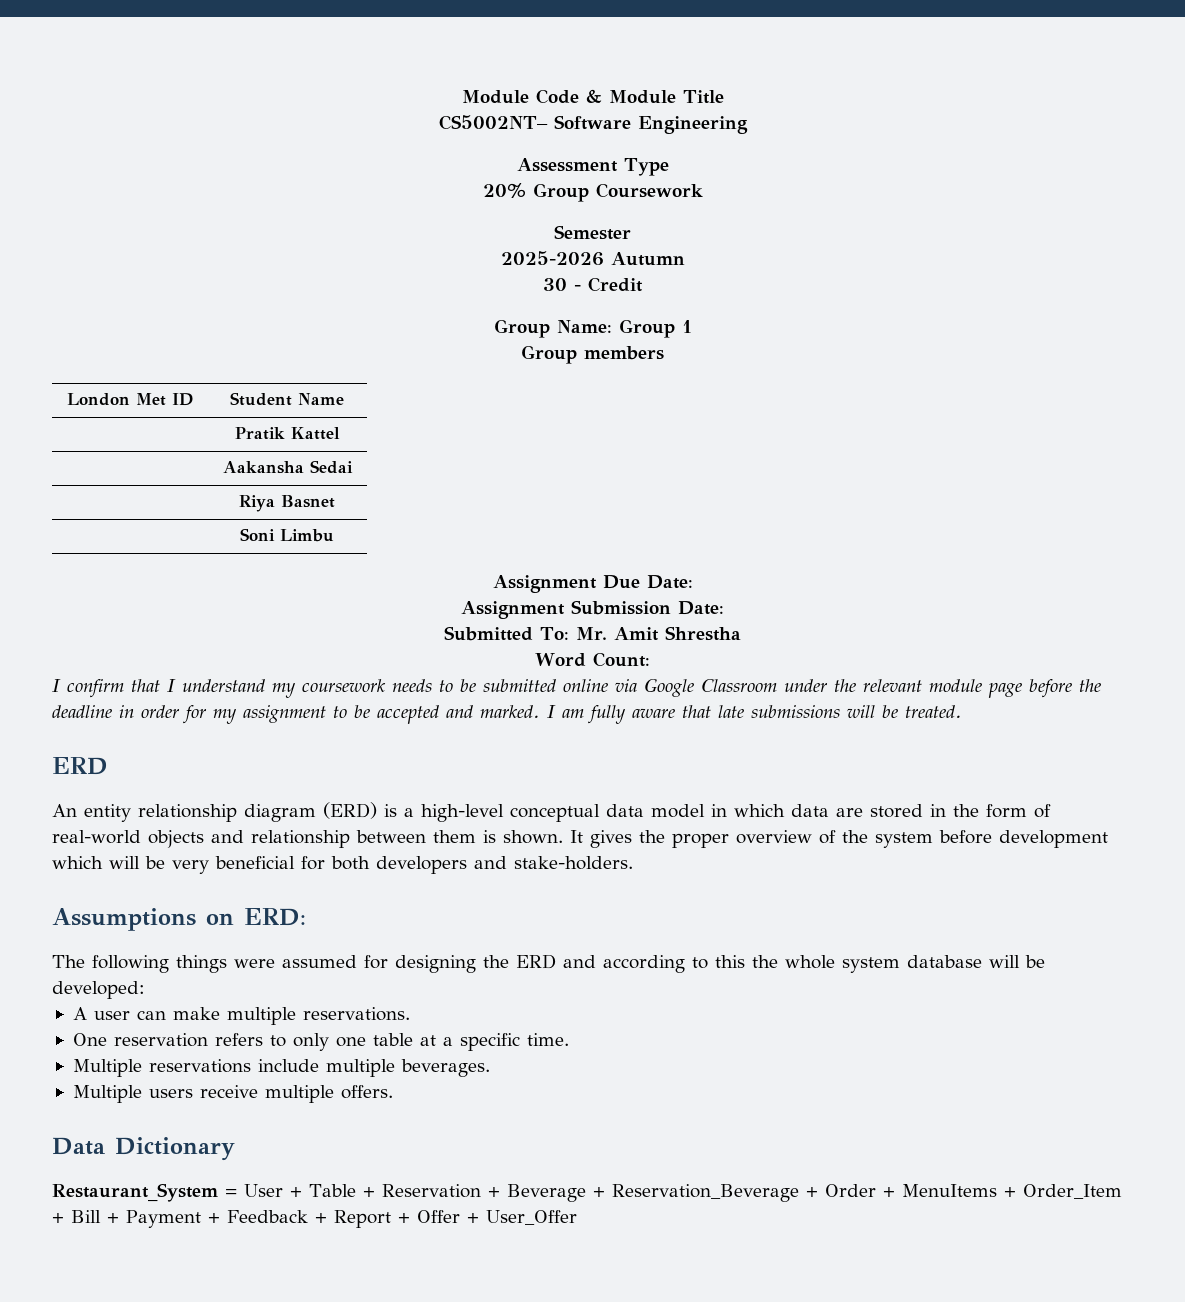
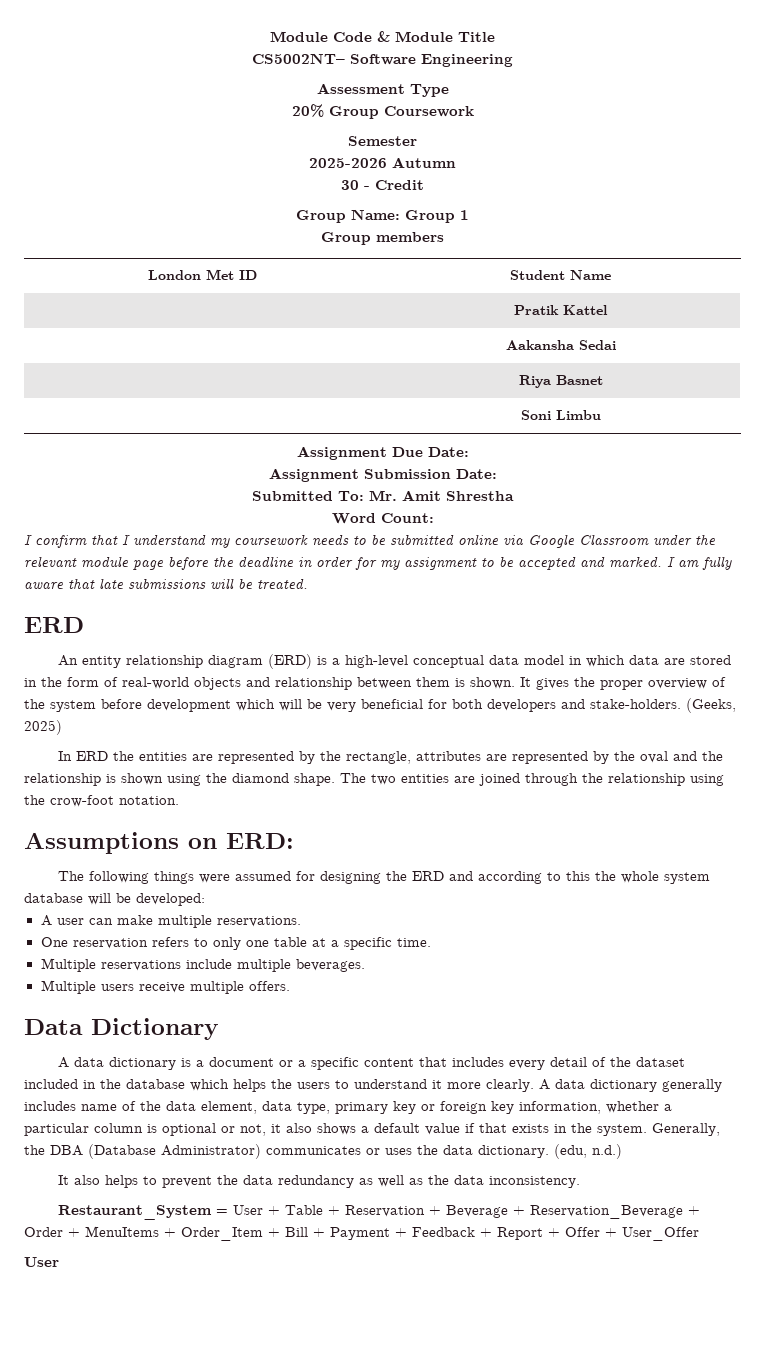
(633, 863) none -> [686,698,736,713] [24,720,62,735] [58,751,724,764] [24,773,724,786] [24,795,179,807] (Geeks, 2025) // In ERD the entities are represented by the rectangle, attributes are represented by the oval and the relationship is shown using the diamond shape. The two entities are joined through the relationship using the crow-foot notation.
(235, 1149) none -> [58,1057,686,1070] [24,1079,722,1092] [24,1101,672,1114] [24,1123,720,1136] [24,1144,622,1159] [58,1175,581,1188] // A data dictionary is a document or a specific content that includes every detail of the dataset included in the database which helps the users to understand it more clearly. A data dictionary generally includes name of the data element, data type, primary key or foreign key information, whether a particular column is optional or not, it also shows a default value if that exists in the system. Generally, the DBA (Database Administrator) communicates or uses the data dictionary. (edu, n.d.) // It also helps to prevent the data redundancy as well as the data inconsistency.
(577, 1217) none -> [24,1257,59,1267] // User

